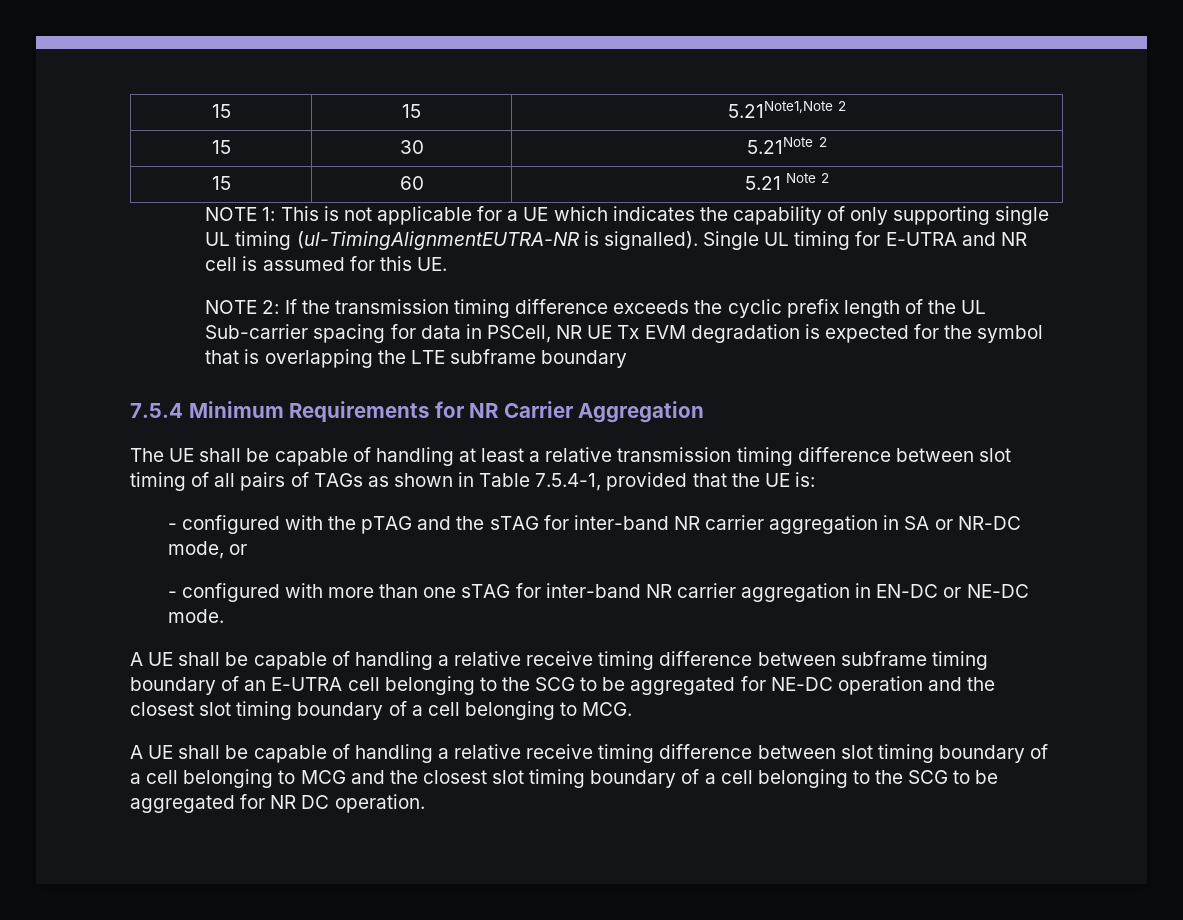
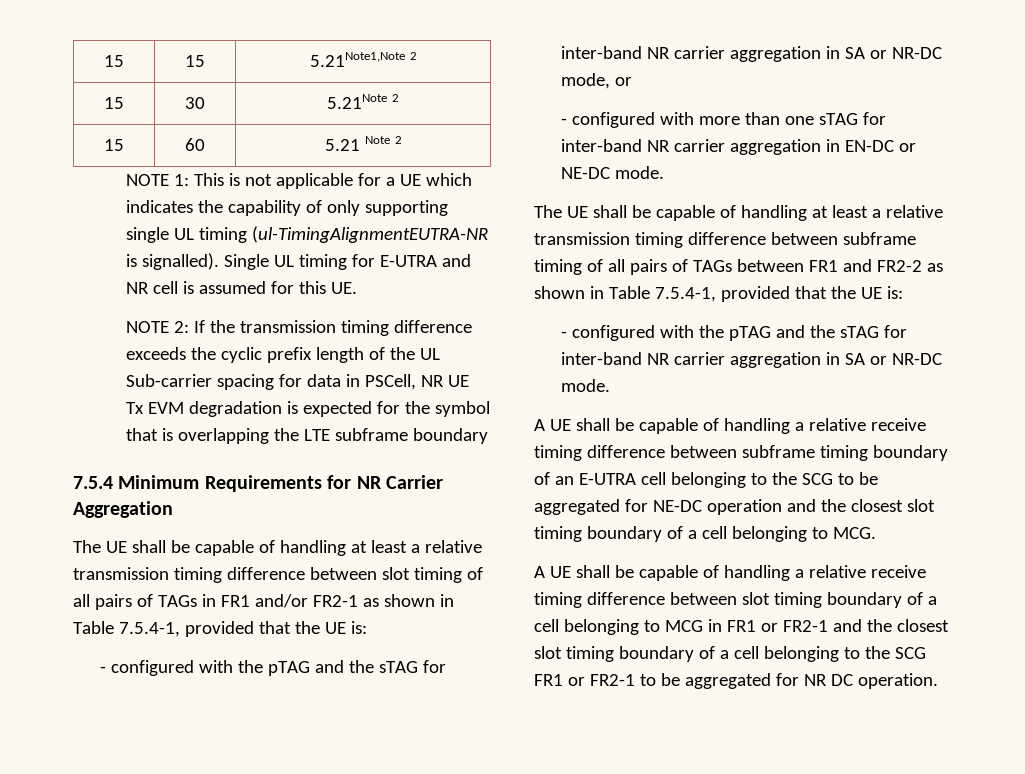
(363, 480) none -> [201,594,358,608] in FR1 and/or FR2-1
(224, 616) none -> [534,205,943,221] [534,232,916,248] [534,259,943,275] [534,286,903,302] [560,325,907,341] [560,352,942,368] [560,379,610,392] // The UE shall be capable of handling at least a relative transmission timing difference between subframe timing of all pairs of TAGs between FR1 and FR2-2 as shown in Table 7.5.4-1, provided that the UE is: // - configured with the pTAG and the sTAG for inter-band NR carrier aggregation in SA or NR-DC mode.
(346, 777) none -> [707,619,828,632] in FR1 or FR2-1
(949, 777) none -> [534,674,635,686] FR1 or FR2-1

